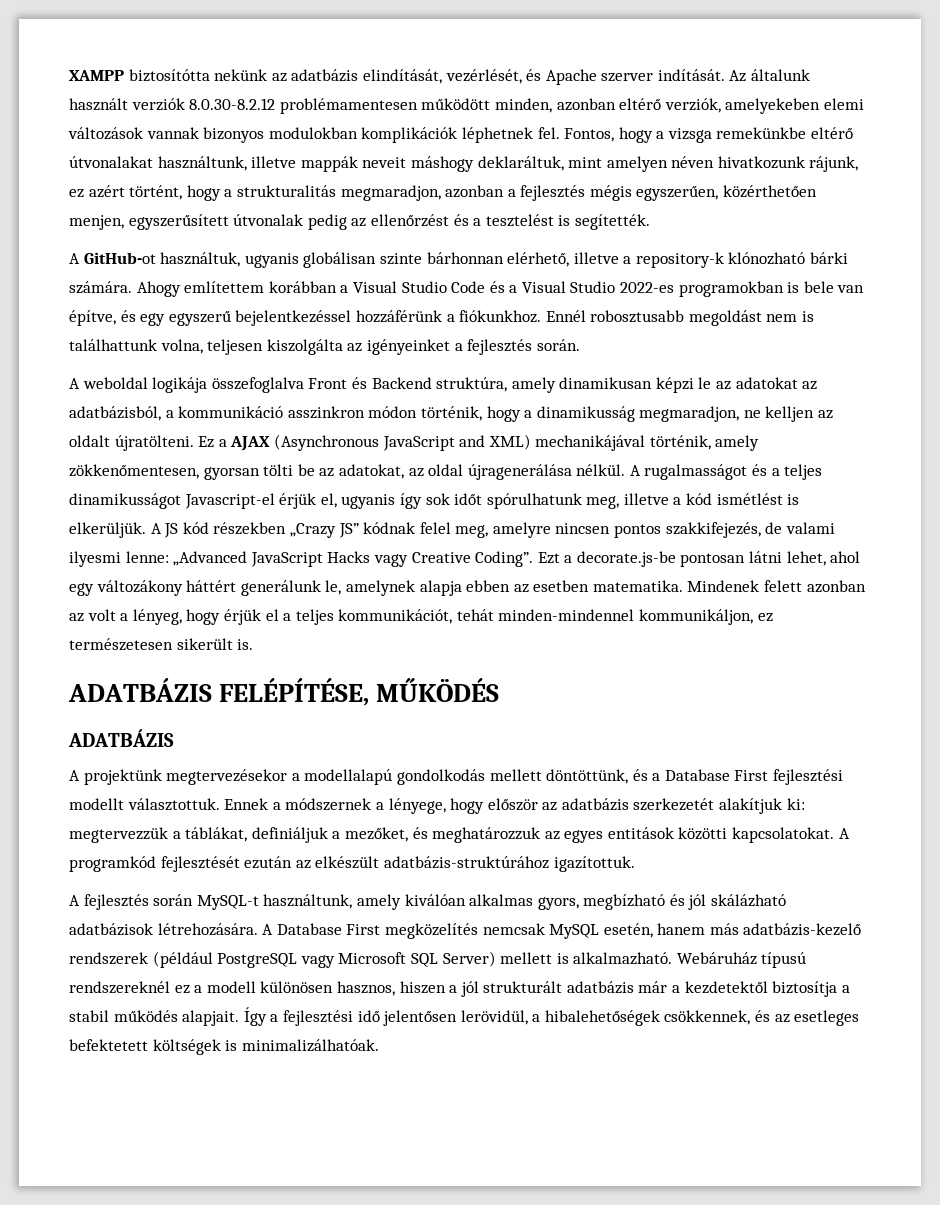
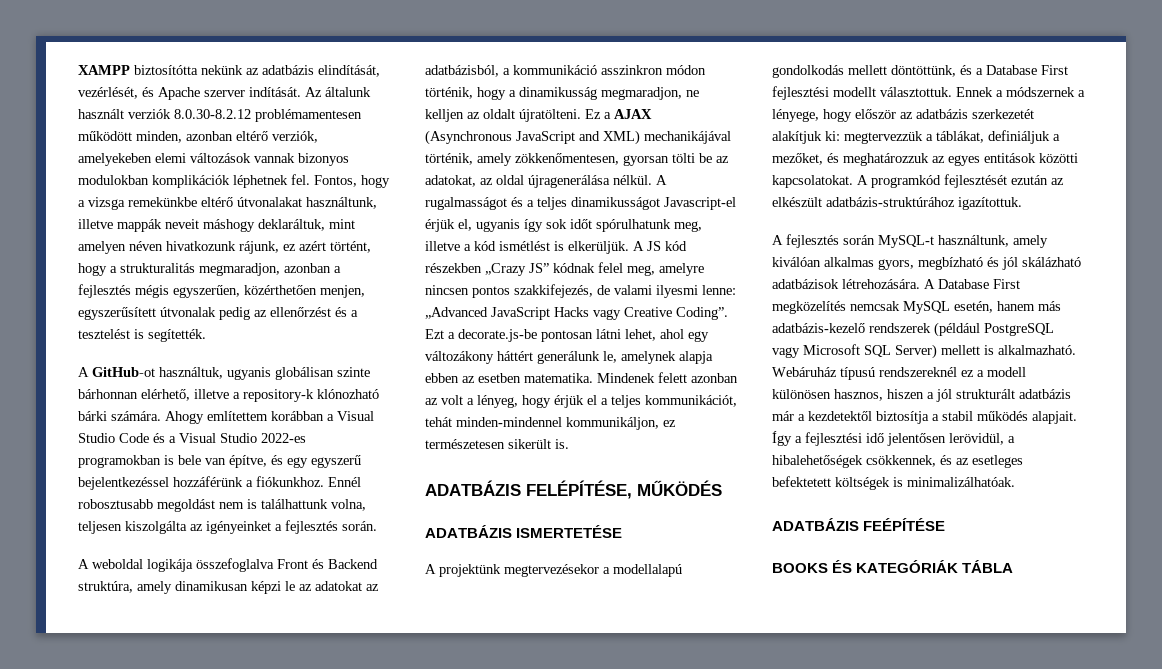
(174, 738) none -> [516,525,623,538] ISMERTETÉSE
(379, 1045) none -> [772,518,946,531] [772,560,1014,573] // ADATBÁZIS FEÉPÍTÉSE // BOOKS ÉS KATEGÓRIÁK TÁBLA

